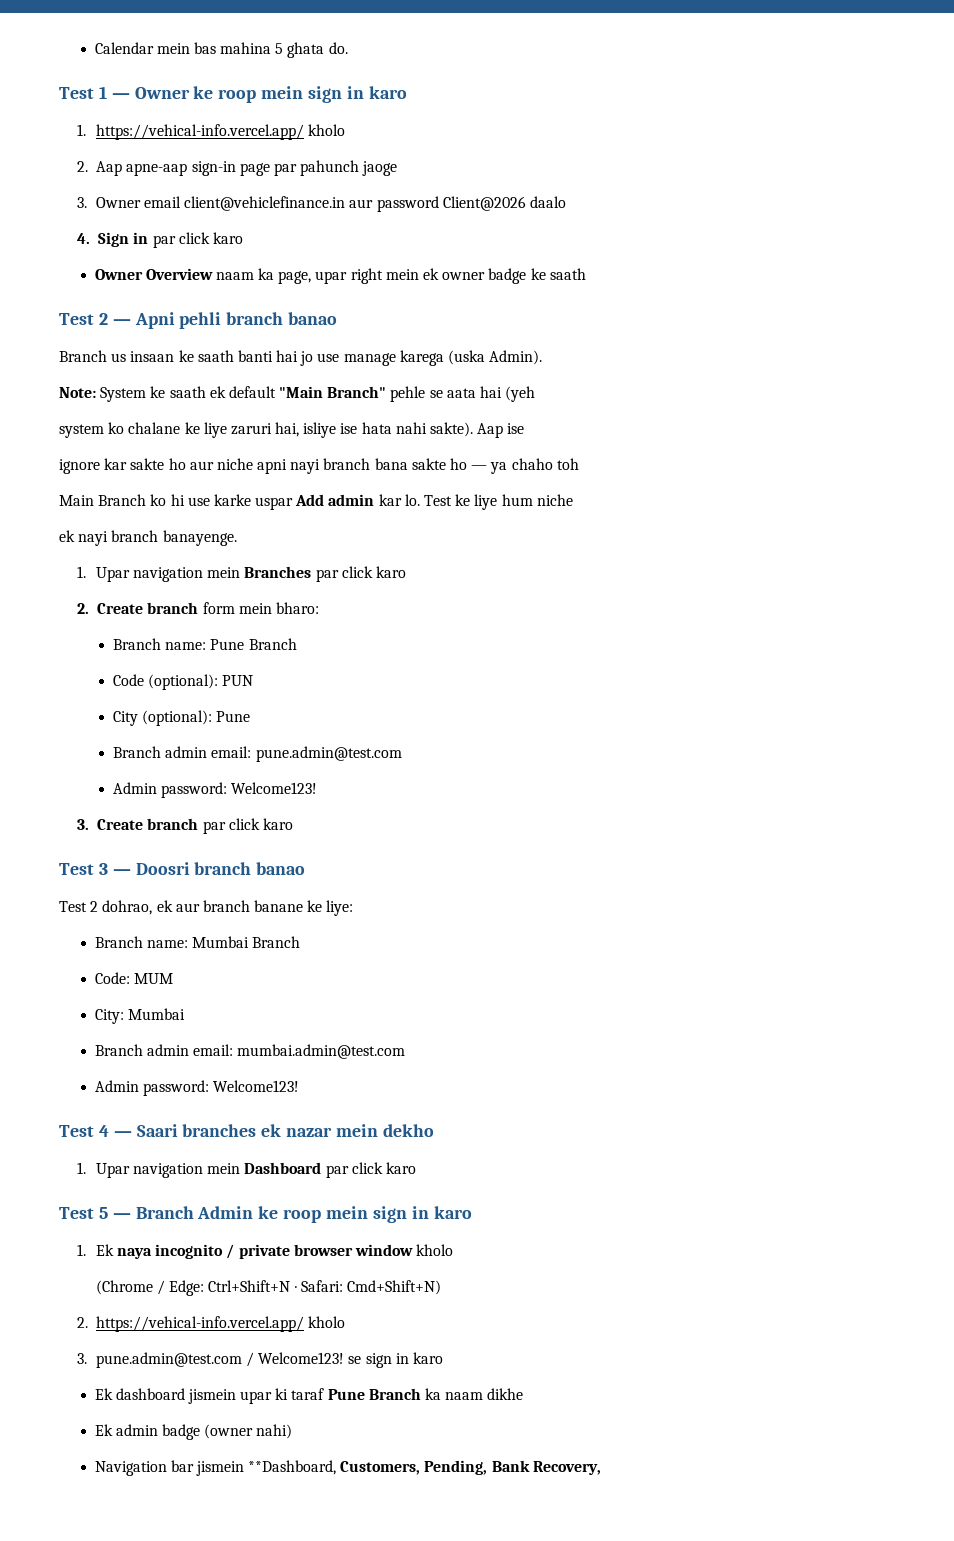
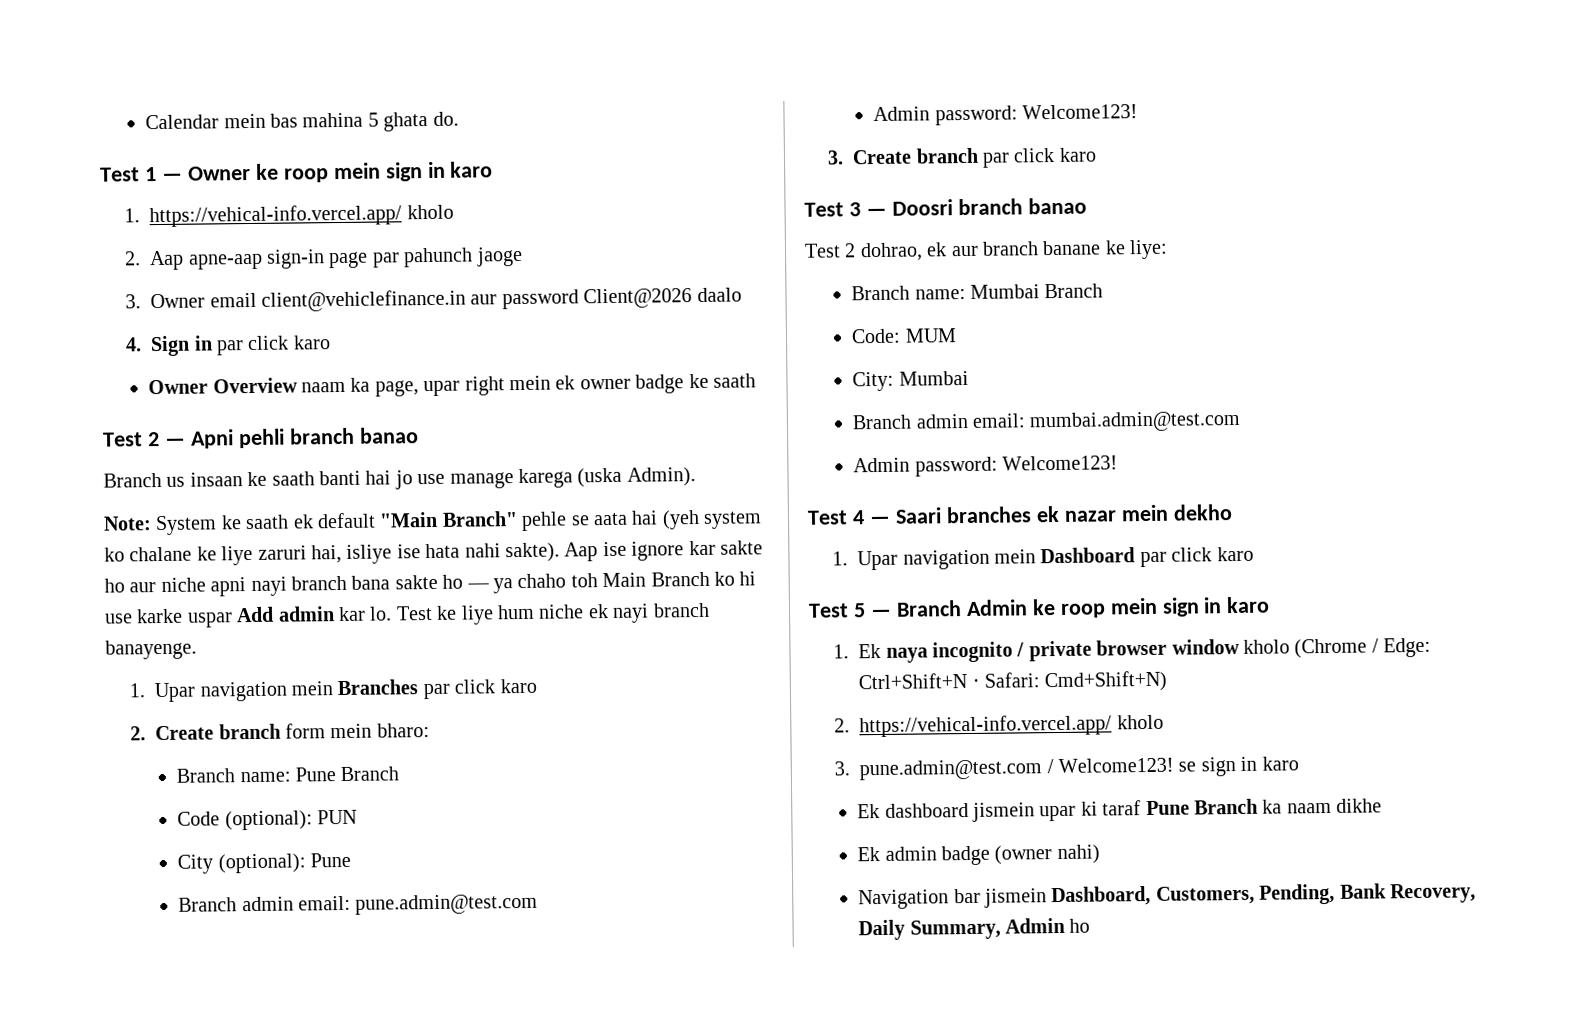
(536, 394) // -> (700, 519) none
(525, 428) // -> (627, 549) none
(579, 464) // -> (598, 580) none
(573, 500) // -> (585, 611) none
(454, 1250) // -> (1290, 646) none
[248,1460,337,1475] **Dashboard, -> [1051,885,1152,907] Dashboard,
(601, 1468) none -> [858,917,1091,941] Daily Summary, Admin ho

